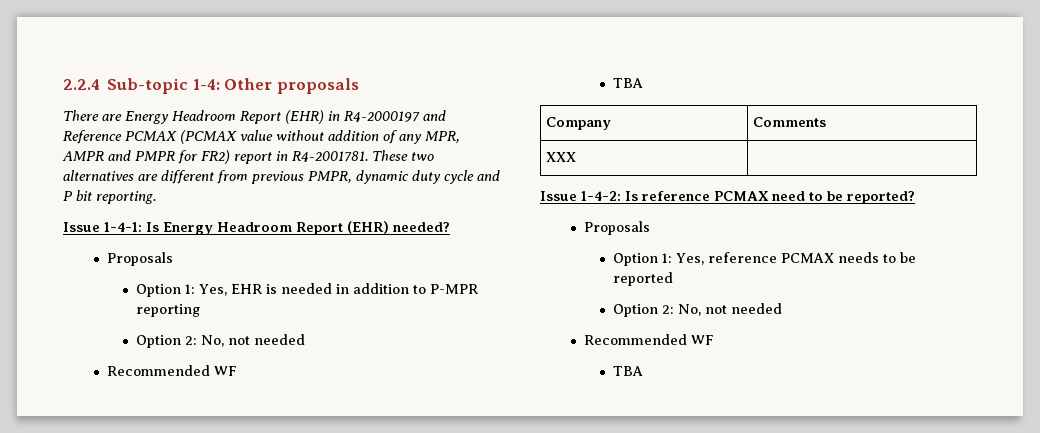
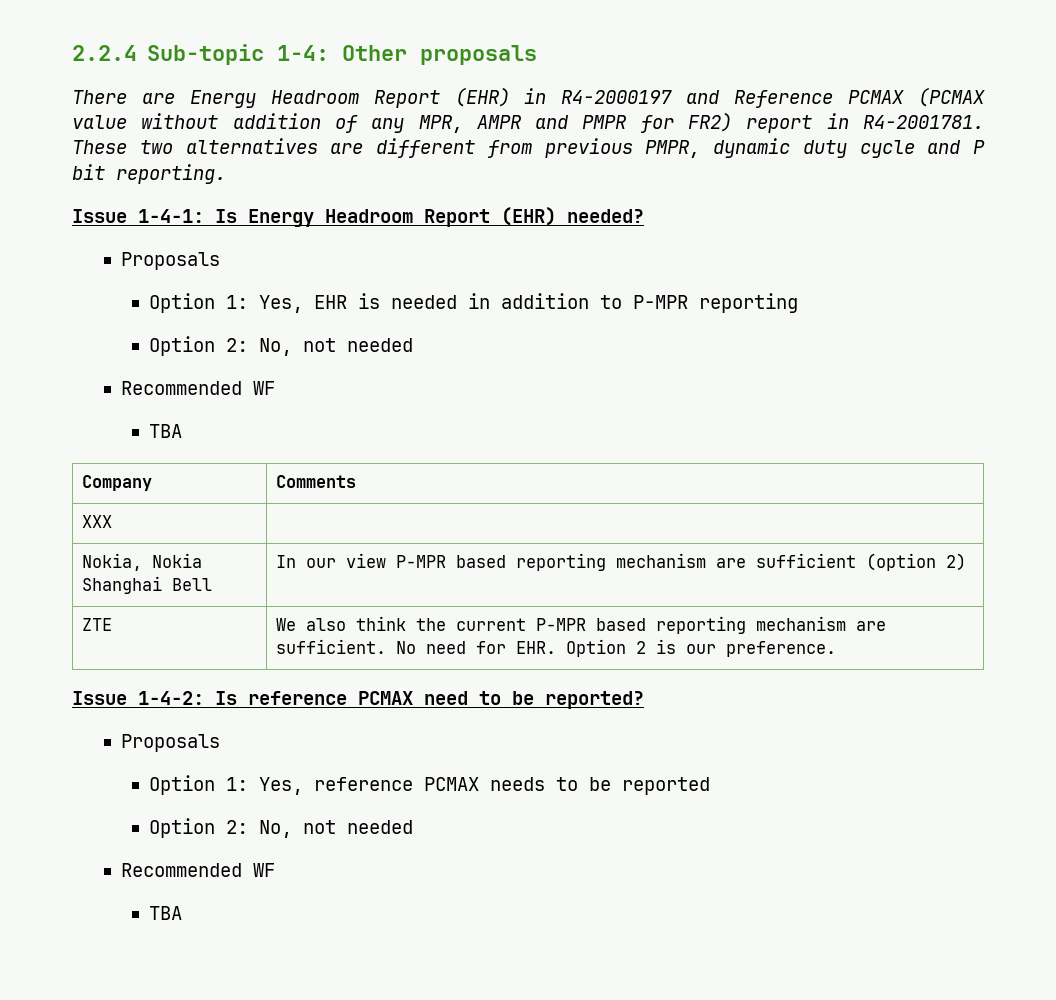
(577, 157) none -> [81,553,202,571] [81,576,212,594] [275,553,966,571] [81,618,112,631] [275,616,886,634] [275,639,836,657] // Nokia, Nokia Shanghai Bell | In our view P-MPR based reporting mechanism are sufficient (option 2) // ZTE | We also think the current P-MPR based reporting mechanism are sufficient. No need for EHR. Option 2 is our preference.

